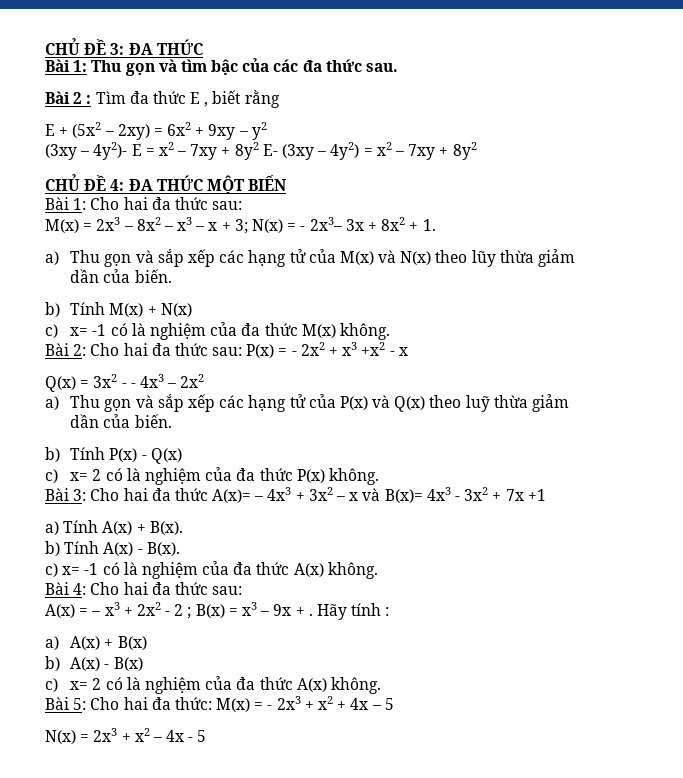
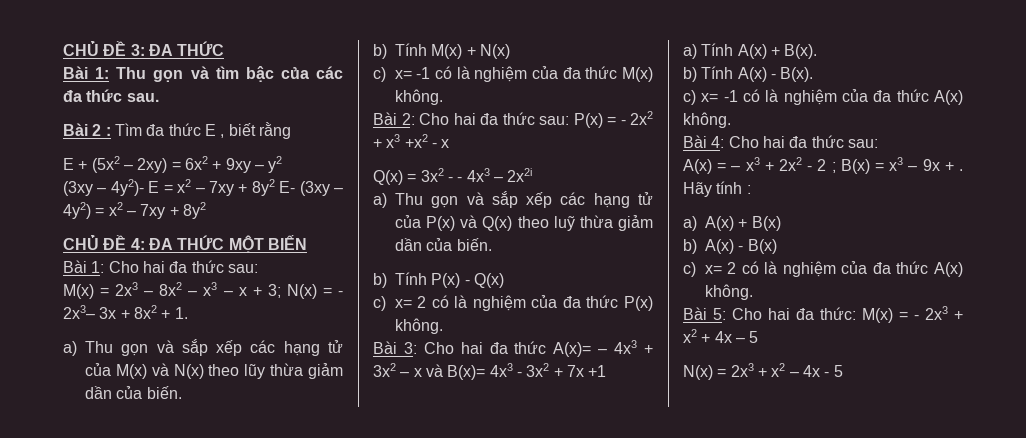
[180,374,205,388] 2x2 -> [507,168,533,182] 2x2i

